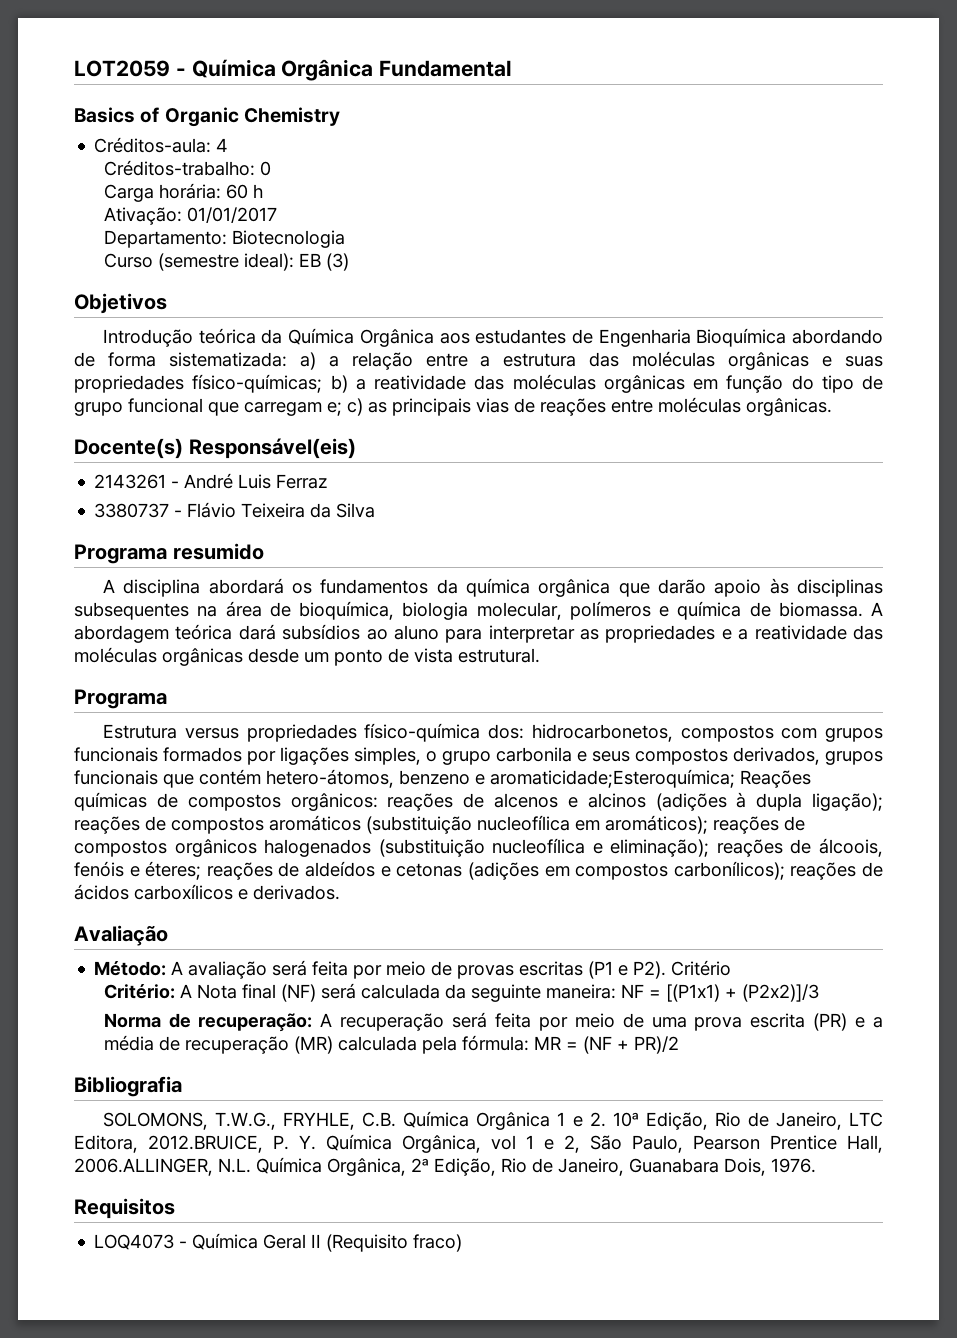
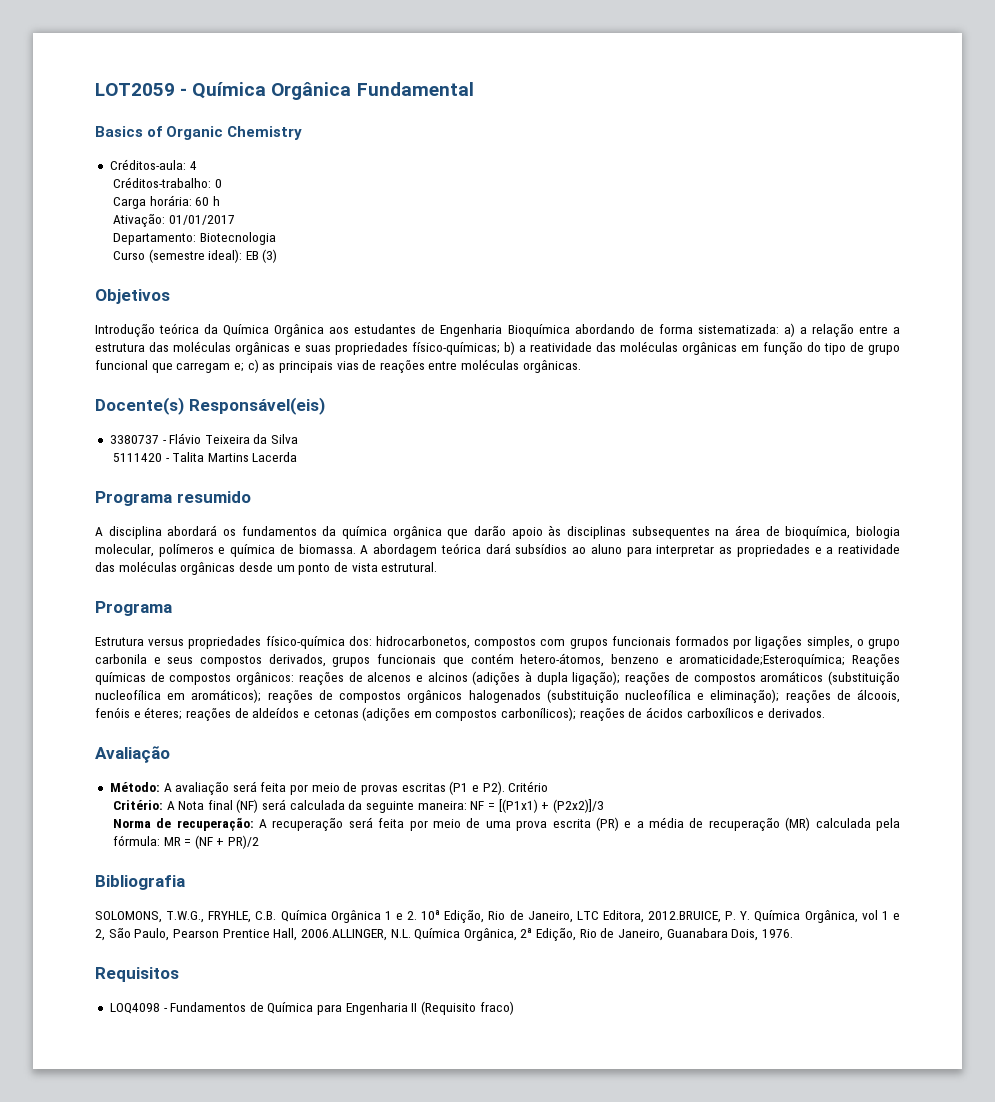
[94,473,328,489] // 2143261 - André Luis Ferraz -> (325, 406) none
(376, 510) none -> [112,452,298,462] // 5111420 - Talita Martins Lacerda
[94,1233,307,1250] LOQ4073 - Química Geral -> [109,1002,408,1015] LOQ4098 - Fundamentos de Química para Engenharia

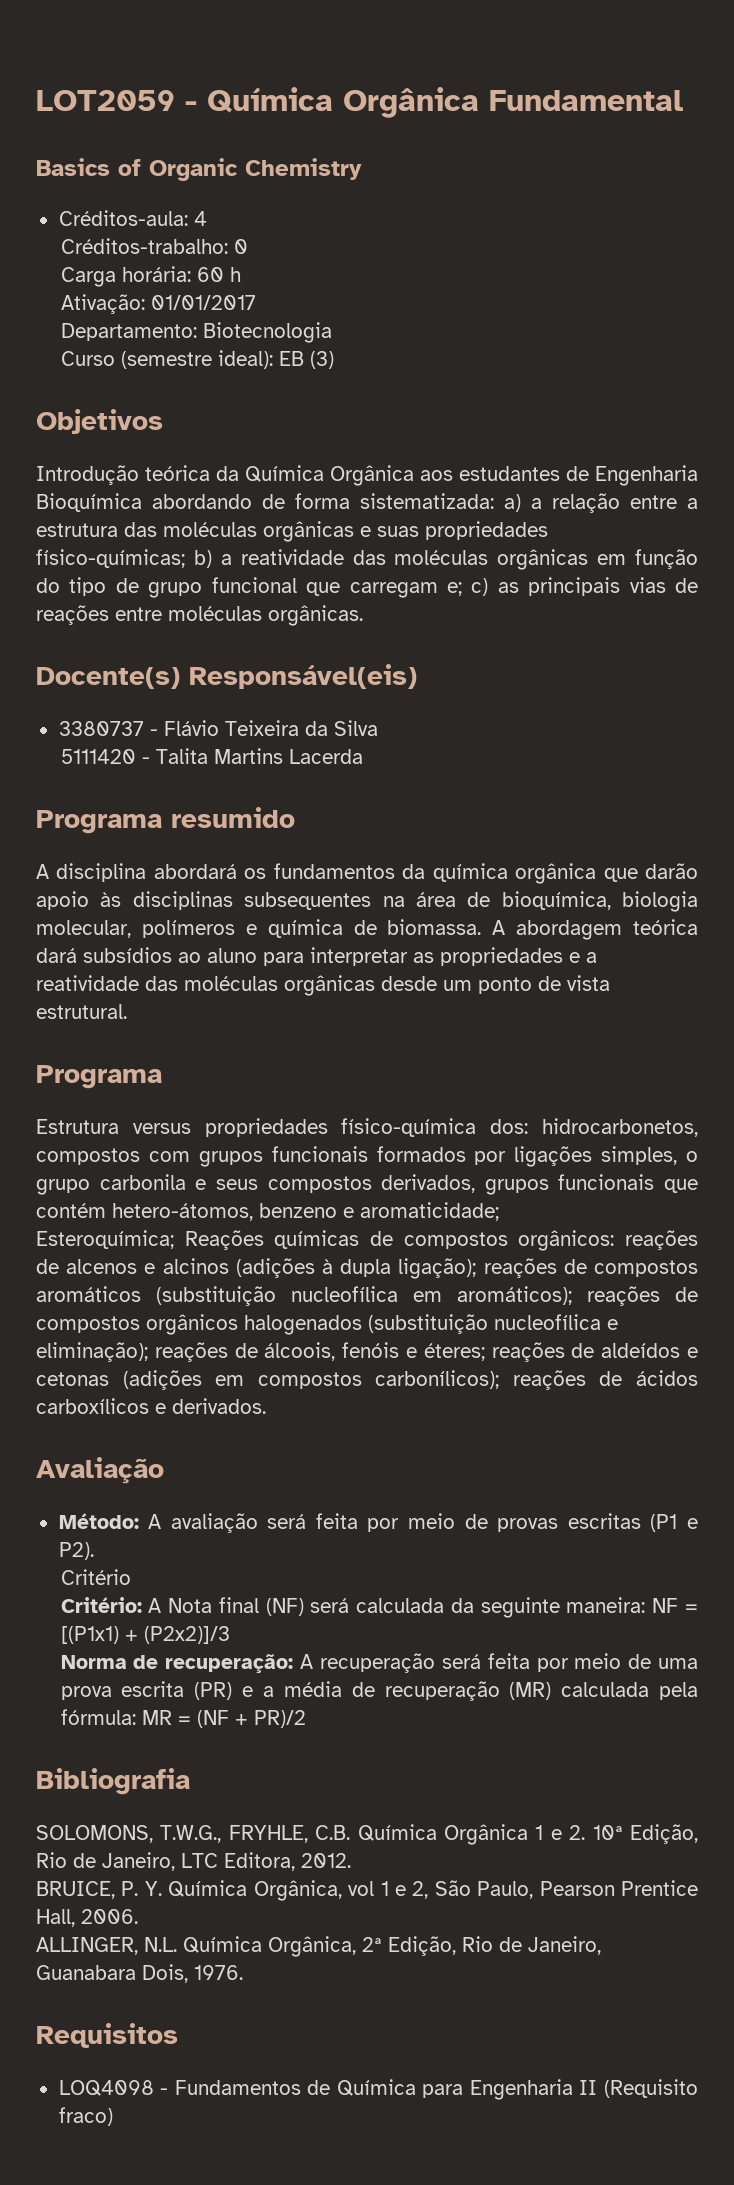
[679,654,846,667] aromaticidade;Esteroquímica; -> [360,1202,499,1221] [36,1230,174,1249] aromaticidade; // Esteroquímica;
(505, 788) none -> (94, 1551) //
[648,911,722,923] 2012.BRUICE, -> [301,1853,351,1868] [36,1881,115,1899] 2012. // BRUICE,
[300,929,387,941] 2006.ALLINGER, -> [81,1909,138,1924] [36,1937,138,1955] 2006. // ALLINGER,

